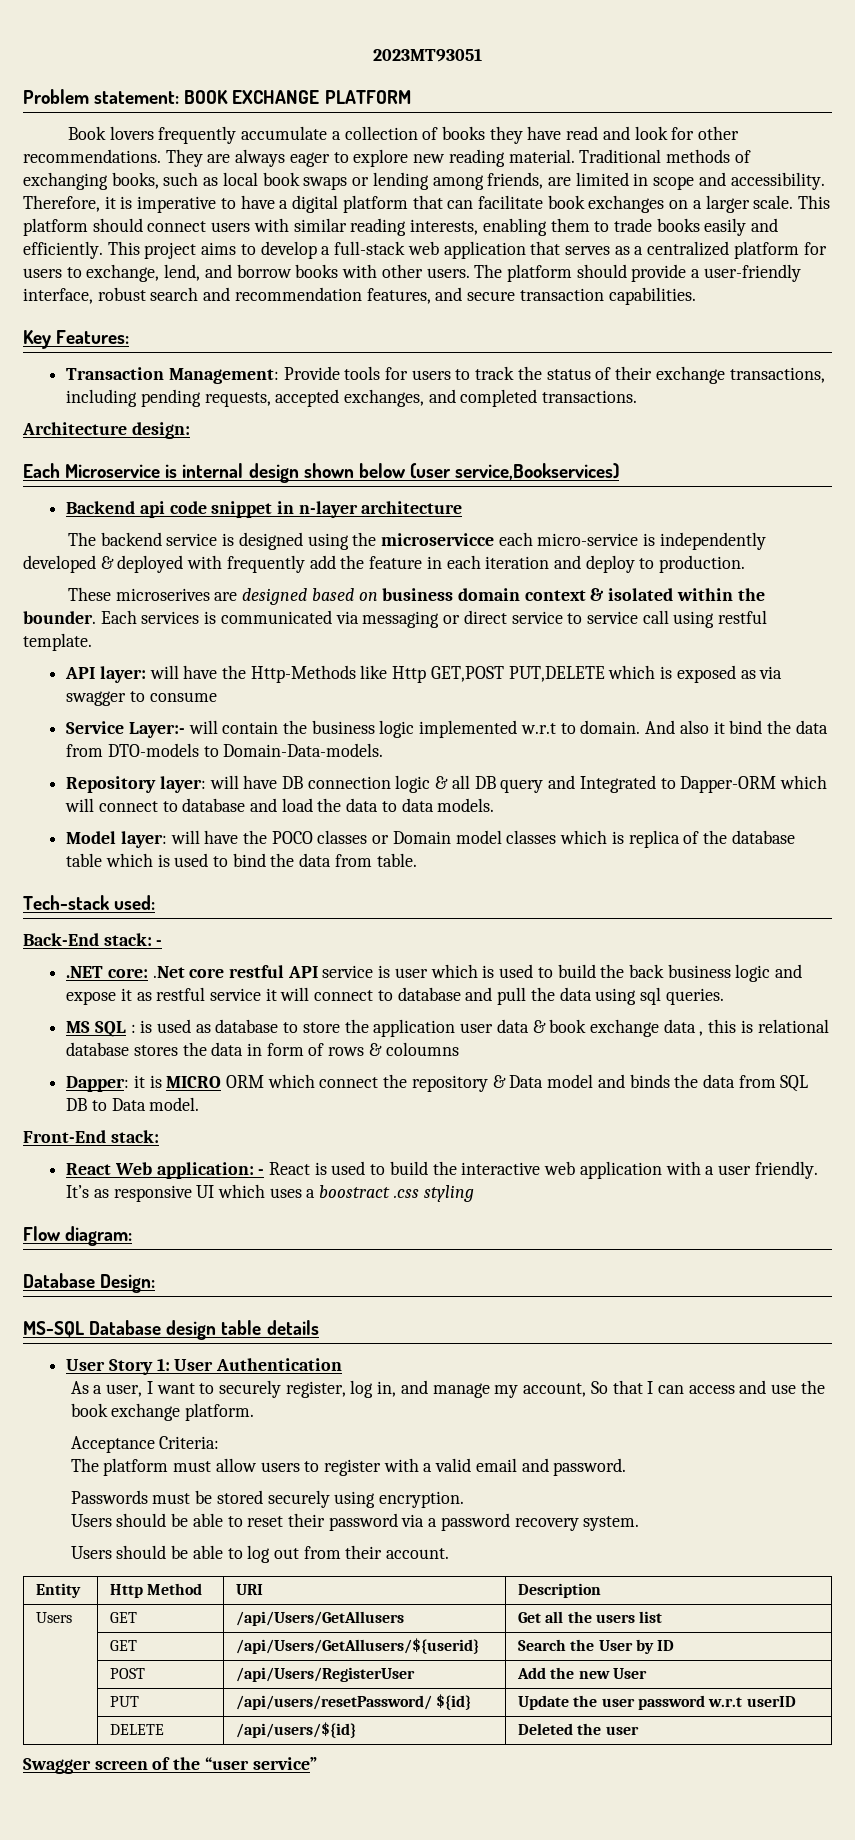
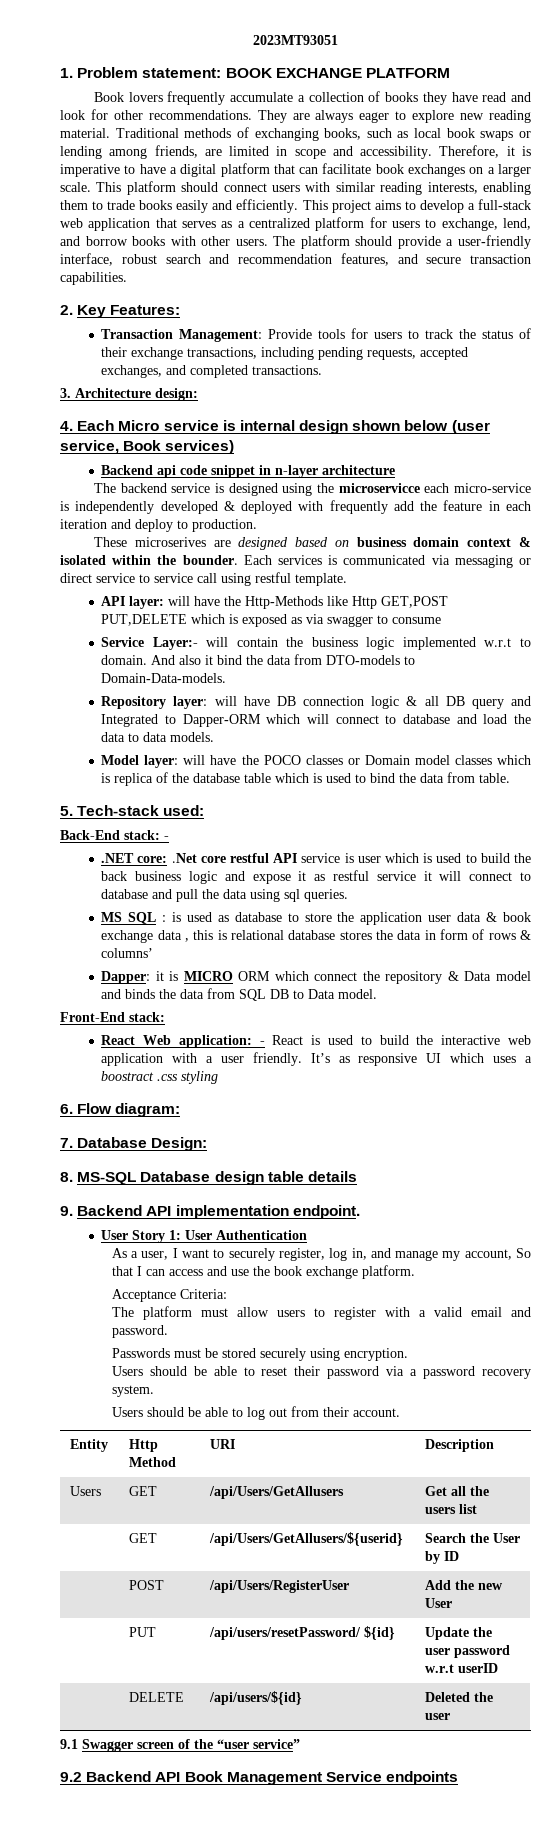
(482, 55) none -> [60,68,73,78] 1.
(696, 296) none -> [60,305,73,315] 2.
(638, 396) none -> [60,388,71,398] 3.
[23,463,161,478] Each Microservice -> [60,420,219,431] 4. Each Micro service
[455,463,620,480] service,Bookservices) -> [60,440,235,454] service, Book services)
(417, 860) none -> [60,806,73,816] 5.
[385,1042,459,1056] coloumns -> [101,948,154,958] columns’
(474, 1193) none -> [60,1104,73,1114] 6.
(133, 1236) none -> [60,1138,73,1148] 7.
(156, 1283) none -> [60,1172,73,1182] 8.
(319, 1327) none -> [60,1205,360,1219] // 9. Backend API implementation endpoint.
(639, 1730) none -> [60,1739,78,1749] 9.1
(317, 1763) none -> [60,1771,459,1785] // 9.2 Backend API Book Management Service endpoints

